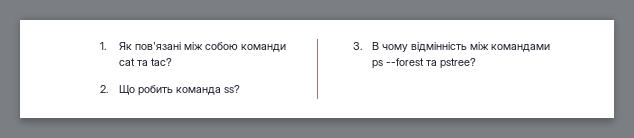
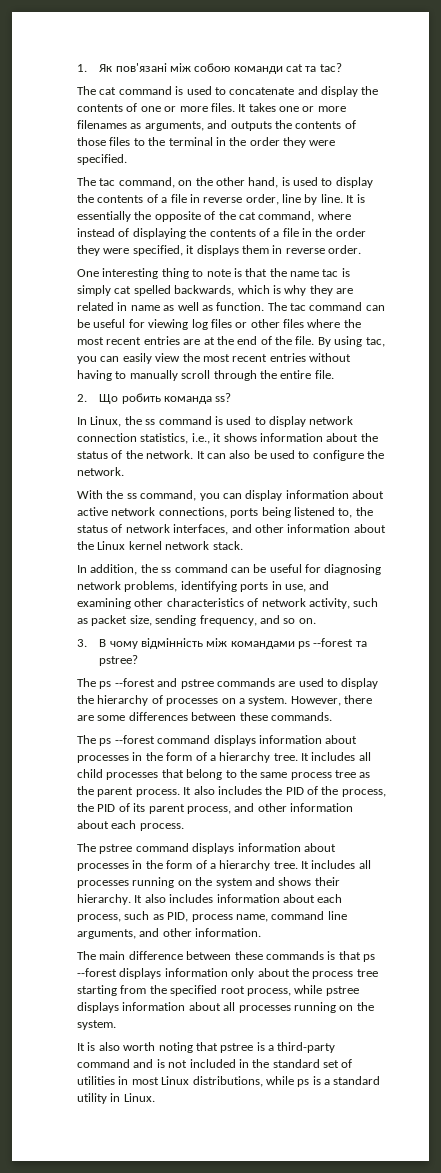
(173, 62) none -> [77,86,379,97] [77,103,346,112] [77,120,356,131] [77,137,336,148] [77,154,128,165] [77,177,373,188] [77,194,365,205] [77,211,351,222] [77,228,366,239] [77,245,362,256] [77,268,350,279] [77,285,354,296] [77,302,385,311] [77,319,361,330] [77,336,385,347] [77,353,352,364] [77,370,334,381] // The cat command is used to concatenate and display the contents of one or more files. It takes one or more filenames as arguments, and outputs the contents of those files to the terminal in the order they were specified. // The tac command, on the other hand, is used to display the contents of a file in reverse order, line by line. It is essentially the opposite of the cat command, where instead of displaying the contents of a file in the order they were specified, it displays them in reverse order. // One interesting thing to note is that the name tac is simply cat spelled backwards, which is why they are related in name as well as function. The tac command can be useful for viewing log files or other files where the most recent entries are at the end of the file. By using tac, you can easily view the most recent entries without having to manually scroll through the entire file.
(241, 89) none -> [77,416,354,427] [77,433,378,444] [77,450,385,461] [77,467,125,476] [77,490,385,501] [77,507,373,518] [77,524,386,535] [77,541,243,550] [77,564,382,575] [77,581,330,592] [77,598,379,609] [77,615,316,626] // In Linux, the ss command is used to display network connection statistics, i.e., it shows information about the status of the network. It can also be used to configure the network. // With the ss command, you can display information about active network connections, ports being listened to, the status of network interfaces, and other information about the Linux kernel network stack. // In addition, the ss command can be useful for diagnosing network problems, identifying ports in use, and examining other characteristics of network activity, such as packet size, sending frequency, and so on.
(477, 63) none -> [77,678,379,689] [77,695,373,706] [77,712,332,721] [77,735,358,746] [77,752,371,763] [77,769,371,780] [77,786,386,797] [77,803,354,814] [77,820,184,831] [77,843,336,854] [77,860,371,871] [77,877,340,888] [77,894,343,905] [77,911,347,922] [77,928,262,939] [77,951,376,962] [77,968,378,979] [77,985,359,996] [77,1002,374,1013] [77,1020,117,1030] [77,1042,336,1053] [77,1059,353,1068] [77,1076,381,1087] [77,1093,155,1104] // The ps --forest and pstree commands are used to display the hierarchy of processes on a system. However, there are some differences between these commands. // The ps --forest command displays information about processes in the form of a hierarchy tree. It includes all child processes that belong to the same process tree as the parent process. It also includes the PID of the process, the PID of its parent process, and other information about each process. // The pstree command displays information about processes in the form of a hierarchy tree. It includes all processes running on the system and shows their hierarchy. It also includes information about each process, such as PID, process name, command line arguments, and other information. // The main difference between these commands is that ps --forest displays information only about the process tree starting from the specified root process, while pstree displays information about all processes running on the system. // It is also worth noting that pstree is a third-party command and is not included in the standard set of utilities in most Linux distributions, while ps is a standard utility in Linux.

